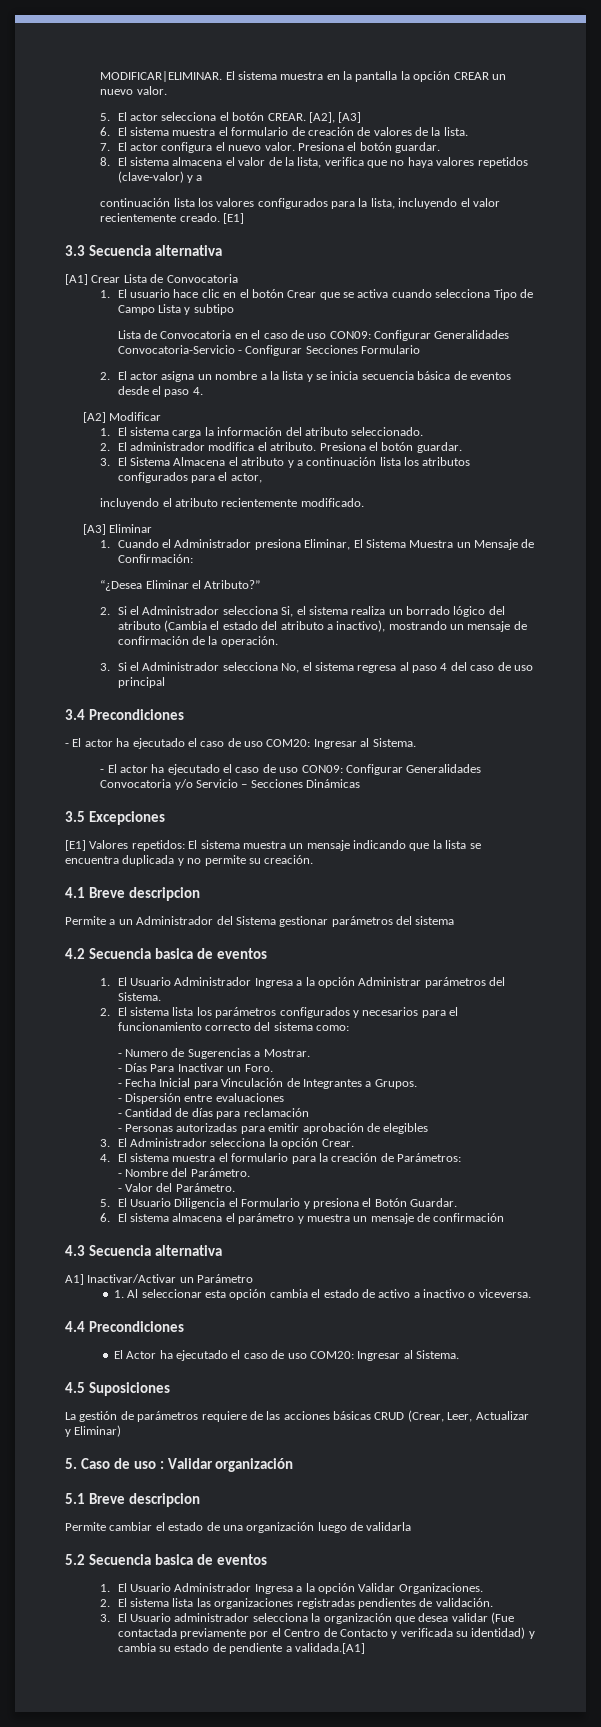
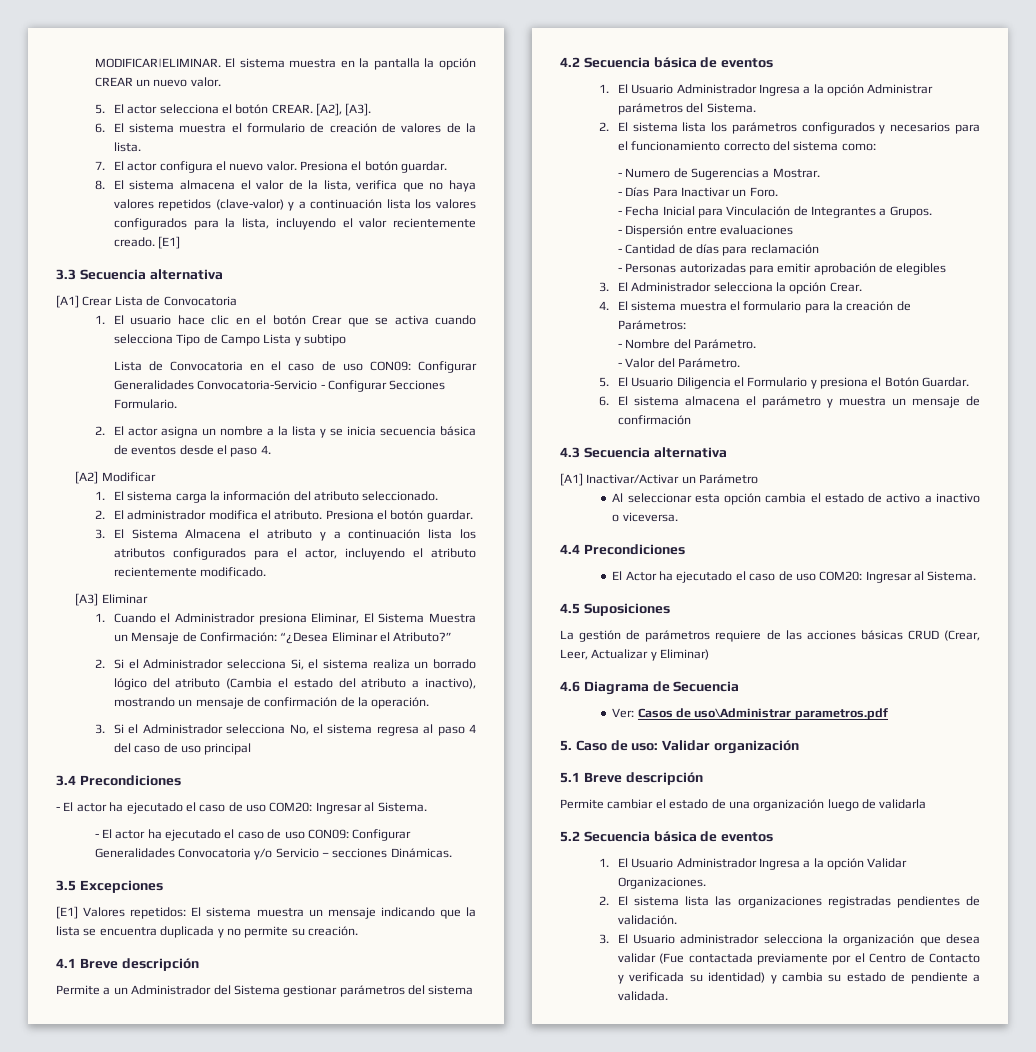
[338,112,362,123] [A3] -> [345,103,372,116] [A3].
(203, 178) // -> (306, 205) none
[361,345,421,354] Formulario -> [113,399,177,409] Formulario.
(262, 478) // -> (337, 554) none
(193, 558) // -> (277, 637) none
[250,779,360,788] Secciones Dinámicas -> [332,848,452,858] secciones Dinámicas.
[128,887,200,901] descripcion -> [121,958,199,971] descripción
[154,948,193,959] basica -> [653,57,697,68] básica
[65,1274,84,1285] A1] -> [560,473,583,486] [A1]
[113,1290,124,1298] 1. -> (759, 479) none
(122, 1431) none -> [560,681,740,695] [612,708,888,720] // 4.6 Diagrama de Secuencia // Ver: Casos de uso\Administrar parametros.pdf
[133,1461,164,1469] uso : -> [631,743,659,751] uso:
[128,1493,200,1507] descripcion -> [625,772,703,785] descripción
[154,1554,193,1565] basica -> [653,831,697,842] básica
[294,1643,365,1654] validada.[A1] -> [617,991,668,1001] validada.

